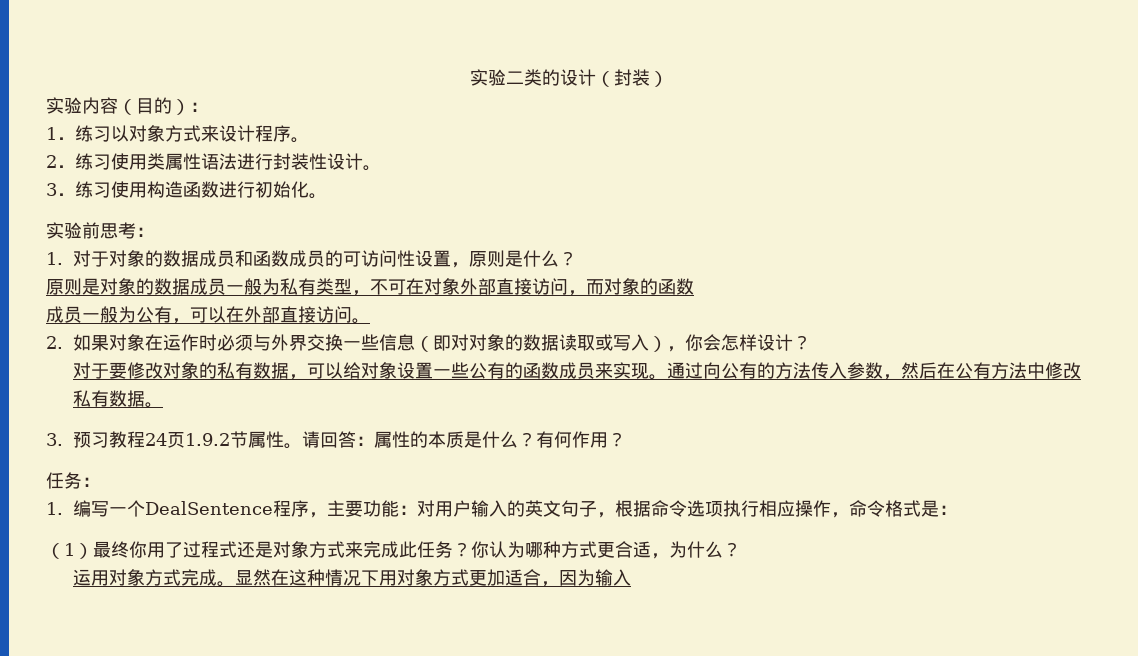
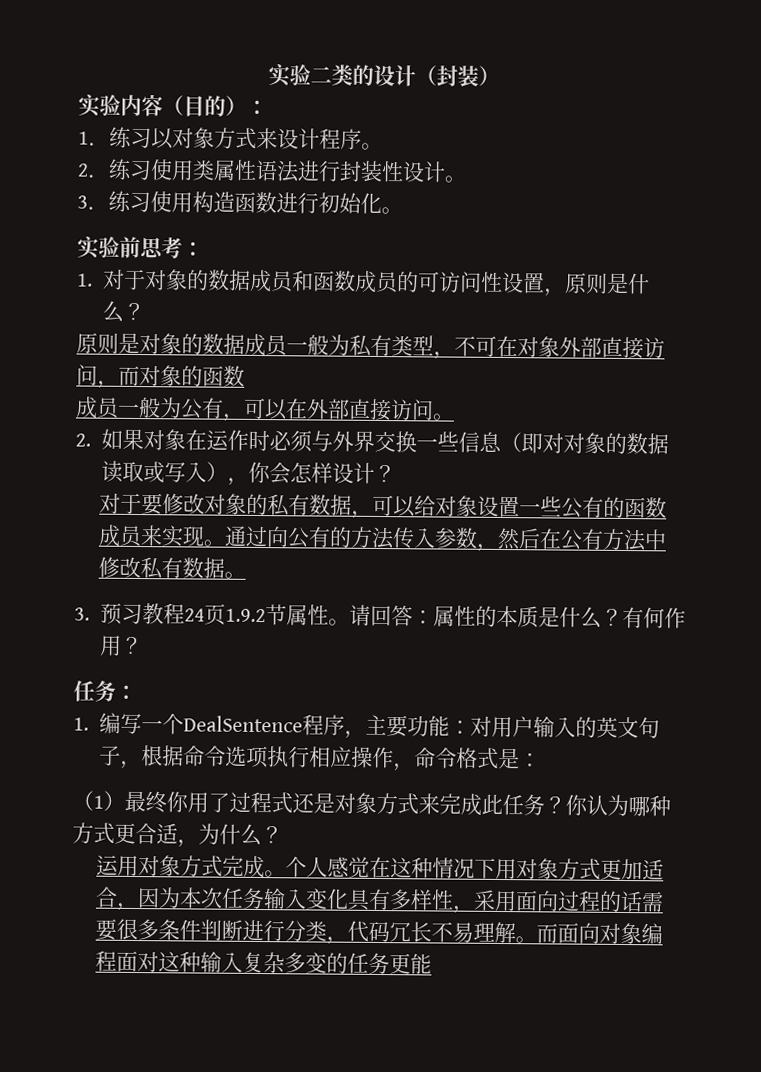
[235,569,272,586] 显然 -> [285,856,371,878] 个人感觉
[595,569,632,586] 输入 -> [179,887,665,914] [95,918,664,945] [95,950,433,975] 本次任务输入变化具有多样性，采用面向过程的话需要很多条件判断进行分类，代码冗长不易理解。而面向对象编程面对这种输入复杂多变的任务更能

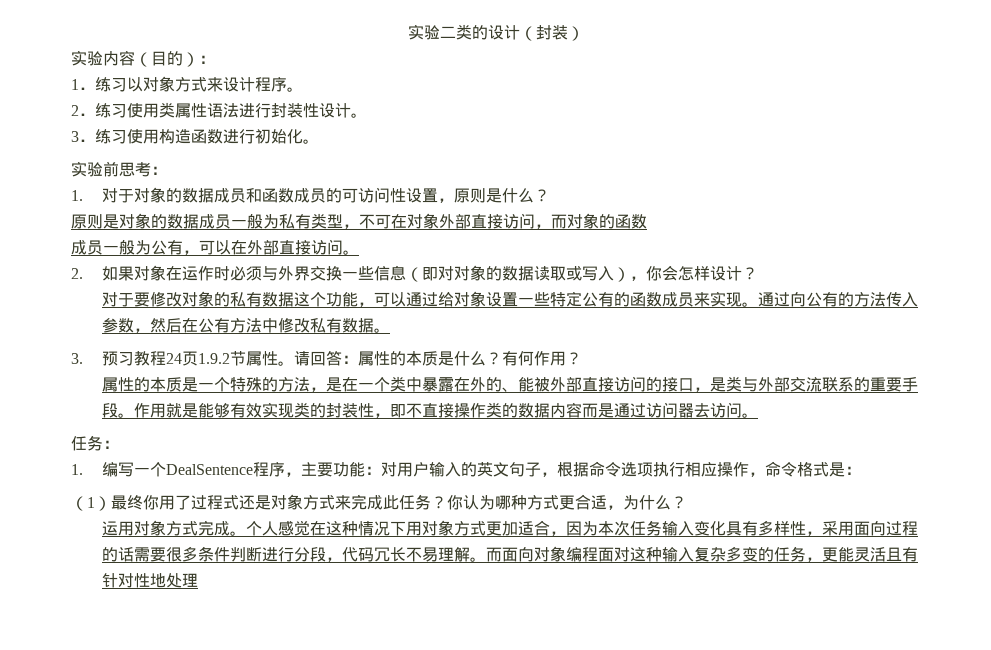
[351,494,417,519] ，可以 -> [294,292,439,307] 这个功能，可以通过
(563, 506) none -> [550,291,583,307] 特定
(143, 645) none -> [102,376,919,392] [102,402,759,418] // 属性的本质是一个特殊的方法，是在一个类中暴露在外的、能被外部直接访问的接口，是类与外部交流联系的重要手段。作用就是能够有效实现类的封装性，即不直接操作类的数据内容而是通过访问器去访问。
[305,920,328,942] 类 -> [310,547,327,562] 段
[389,953,433,975] 更能 -> [806,547,919,562] [102,573,199,588] ，更能灵活且有针对性地处理

